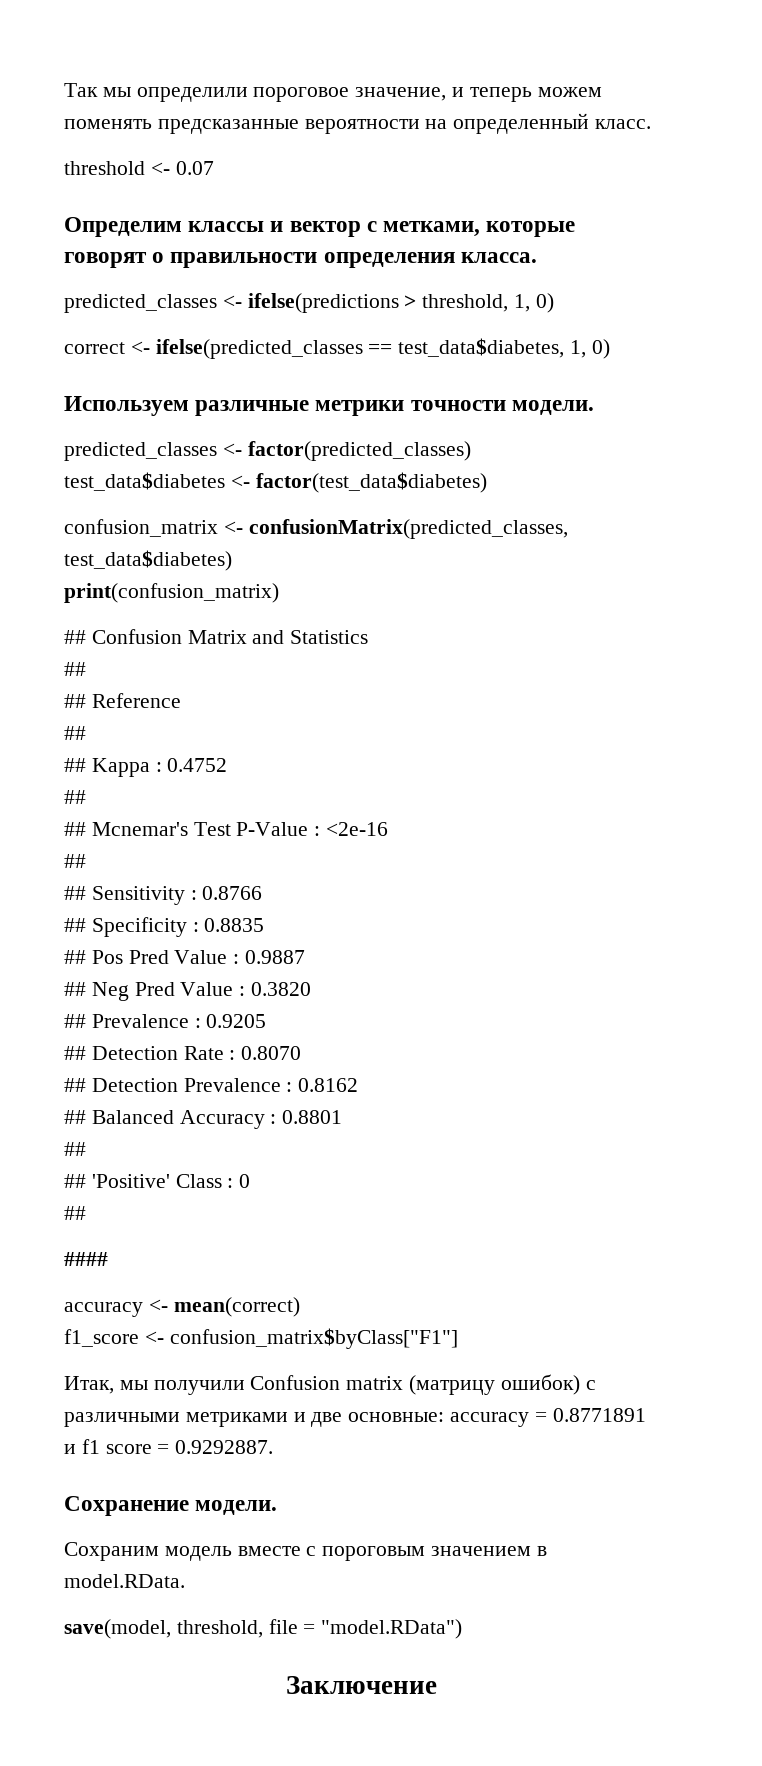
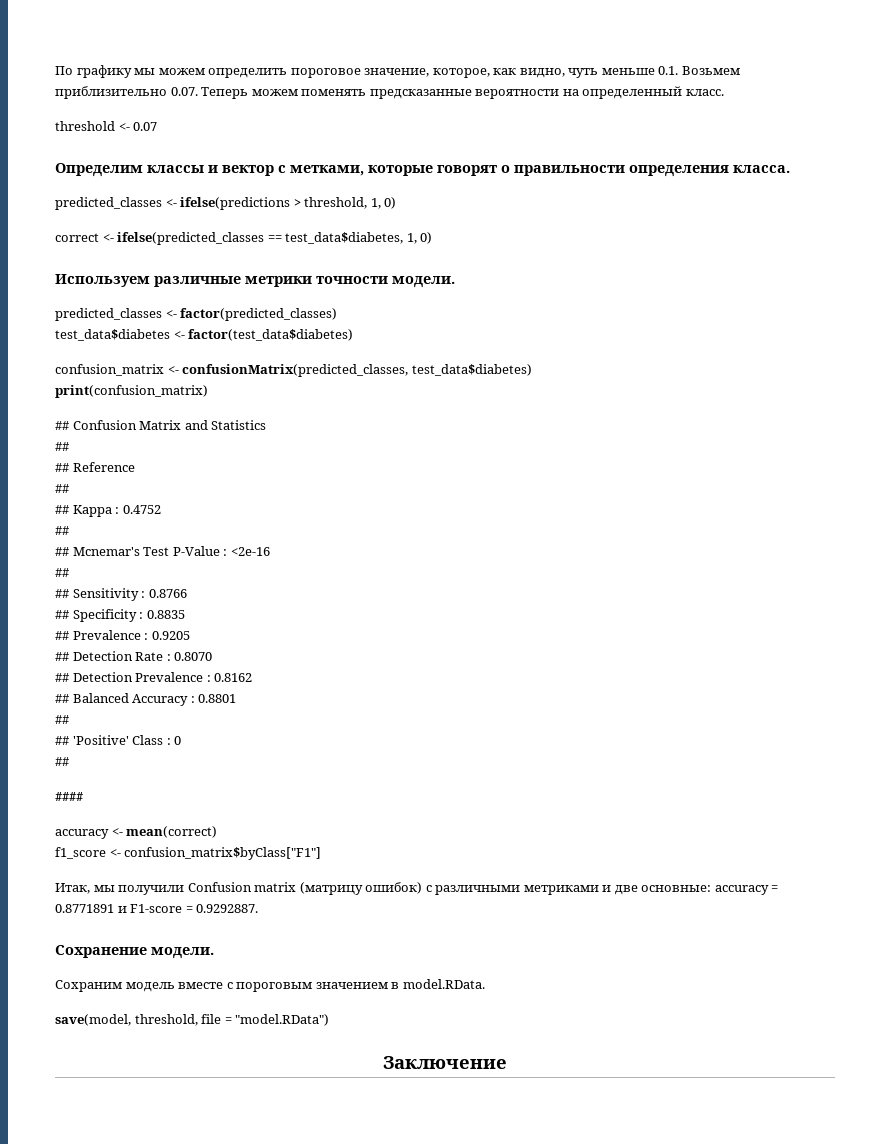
[64,83,532,102] Так мы определили пороговое значение, и теперь -> [55,65,740,78] [55,86,249,99] По графику мы можем определить пороговое значение, которое, как видно, чуть меньше 0.1. Возьмем приблизительно 0.07. Теперь
[64,950,306,964] [64,982,312,1001] // ## Pos Pred Value : 0.9887 // ## Neg Pred Value : 0.3820 -> (185, 614) none
[81,1439,152,1454] f1 score -> [130,904,183,913] F1-score

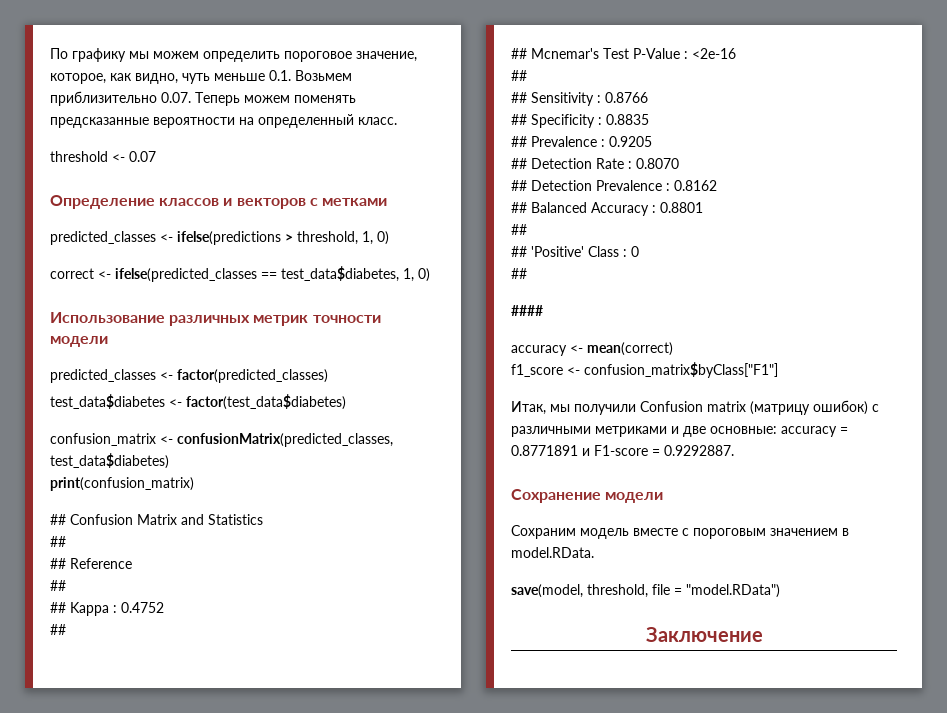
[55,163,790,177] Определим классы и вектор с метками, которые говорят о правильности определения класса. -> [50,195,387,209] Определение классов и векторов с метками
[55,274,455,288] Используем различные метрики точности модели. -> [50,312,381,326] [50,336,108,347] Использование различных метрик точности модели
[151,947,214,959] модели. -> [605,492,664,503] модели

